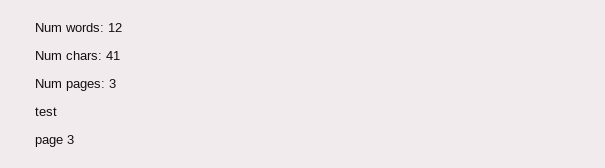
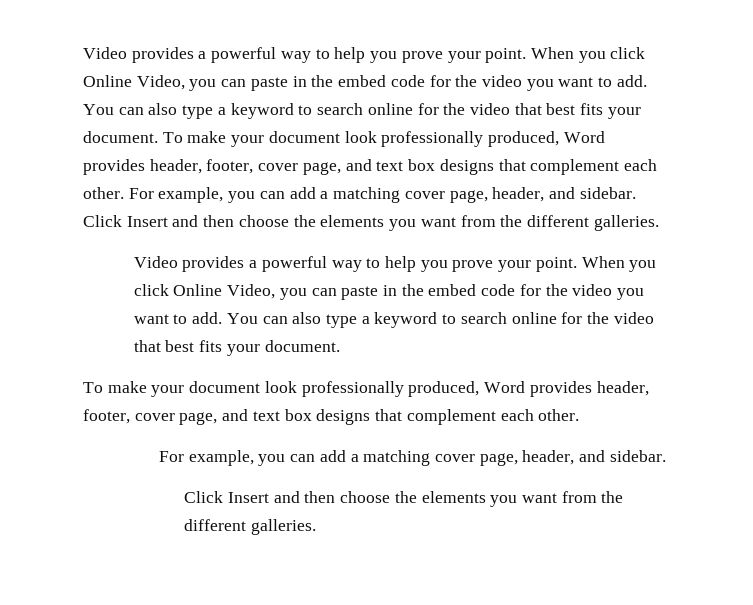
[35,23,122,32] [35,51,120,60] [35,79,116,91] [35,107,57,116] [35,135,74,147] Num words: 12 // Num chars: 41 // Num pages: 3 // test // page 3 -> [83,47,646,63] [83,75,647,91] [83,103,641,119] [83,131,605,147] [83,159,657,175] [83,187,636,203] [83,215,659,231] [133,256,657,272] [133,284,645,300] [133,312,654,328] [133,340,340,356] [83,381,649,397] [83,409,580,425] [158,450,666,466] [184,491,624,507] [184,519,316,535] Video provides a powerful way to help you prove your point. When you click Online Video, you can paste in the embed code for the video you want to add. You can also type a keyword to search online for the video that best fits your document. To make your document look professionally produced, Word provides header, footer, cover page, and text box designs that complement each other. For example, you can add a matching cover page, header, and sidebar. Click Insert and then choose the elements you want from the different galleries. // Video provides a powerful way to help you prove your point. When you click Online Video, you can paste in the embed code for the video you want to add. You can also type a keyword to search online for the video that best fits your document. // To make your document look professionally produced, Word provides header, footer, cover page, and text box designs that complement each other. // For example, you can add a matching cover page, header, and sidebar. // Click Insert and then choose the elements you want from the different galleries.

